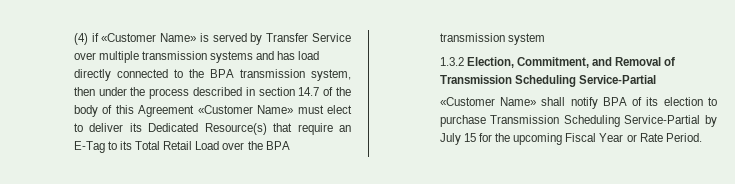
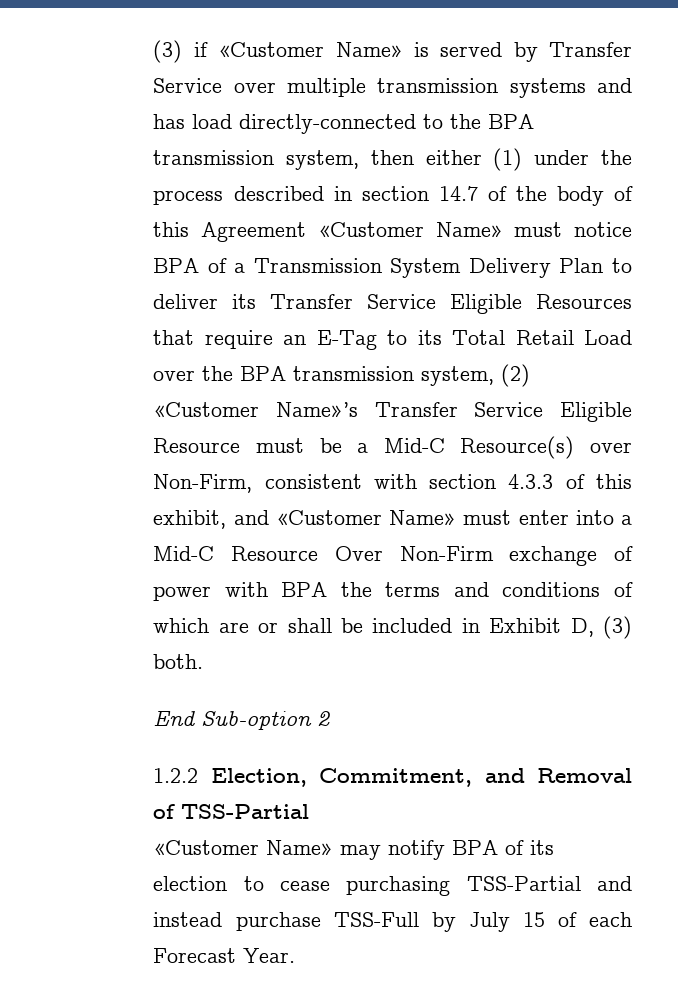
[73,33,88,45] (4) -> [153,40,183,63] (3)
[73,69,168,81] directly connected -> [239,114,417,134] directly-connected
(95, 91) none -> [425,148,523,171] either (1)
[327,105,352,114] [73,123,267,135] elect to deliver its Dedicated Resource(s) -> [574,222,632,237] [153,258,632,278] [153,294,632,314] notice BPA of a Transmission System Delivery Plan to deliver its Transfer Service Eligible Resources
[507,33,545,45] [439,57,464,66] system // 1.3.2 -> [421,364,531,387] [153,402,632,422] [153,436,633,459] [153,474,632,493] [153,510,632,529] [153,546,633,566] [153,582,633,601] [153,616,632,639] [153,654,204,669] [153,711,331,730] [153,768,199,783] system, (2) «Customer Name»’s Transfer Service Eligible Resource must be a Mid-C Resource(s) over Non-Firm, consistent with section 4.3.3 of this exhibit, and «Customer Name» must enter into a Mid-C Resource Over Non-Firm exchange of power with BPA the terms and conditions of which are or shall be included in Exhibit D, (3) both. // End Sub-option 2 // 1.2.2
[439,75,657,87] [439,97,566,106] Transmission Scheduling Service-Partial // «Customer Name» shall -> [181,804,310,819] [153,840,382,860] TSS-Partial // «Customer Name» may
[439,115,717,127] [439,133,702,145] purchase Transmission Scheduling Service-Partial by July 15 for the upcoming Fiscal Year or Rate Period. -> [280,876,632,896] [153,912,633,932] [153,948,296,963] cease purchasing TSS-Partial and instead purchase TSS-Full by July 15 of each Forecast Year.

